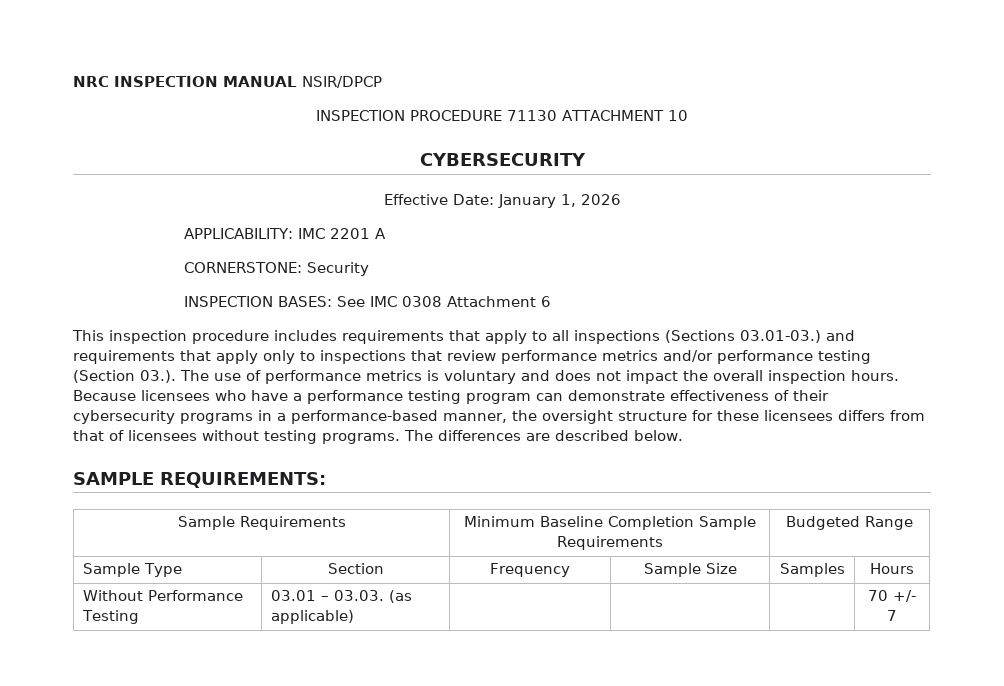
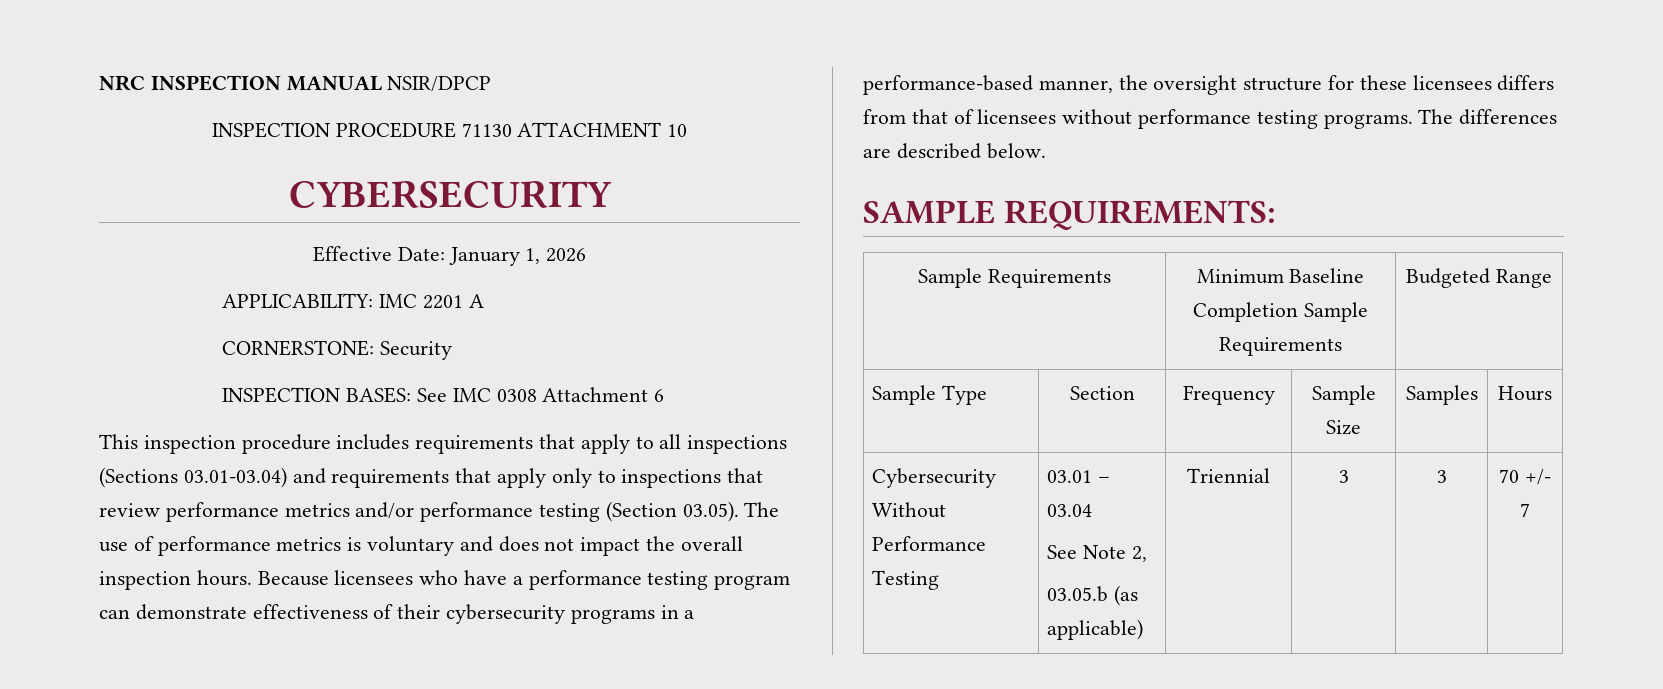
[740,330,821,343] 03.01-03.) -> [183,467,287,488] 03.01-03.04)
[140,370,176,383] 03.). -> [682,501,739,522] 03.05).
(259, 435) none -> [1138,109,1252,129] performance
(914, 568) none -> [872,468,997,488] Cybersecurity
[333,590,384,601] 03.03. -> [1047,504,1093,517] [1047,545,1147,562] [1047,586,1109,602] 03.04 // See Note 2, // 03.05.b
(354, 617) | | -> [1187,468,1270,483] [1338,470,1349,483] [1436,470,1447,483] Triennial | 3 | 3

